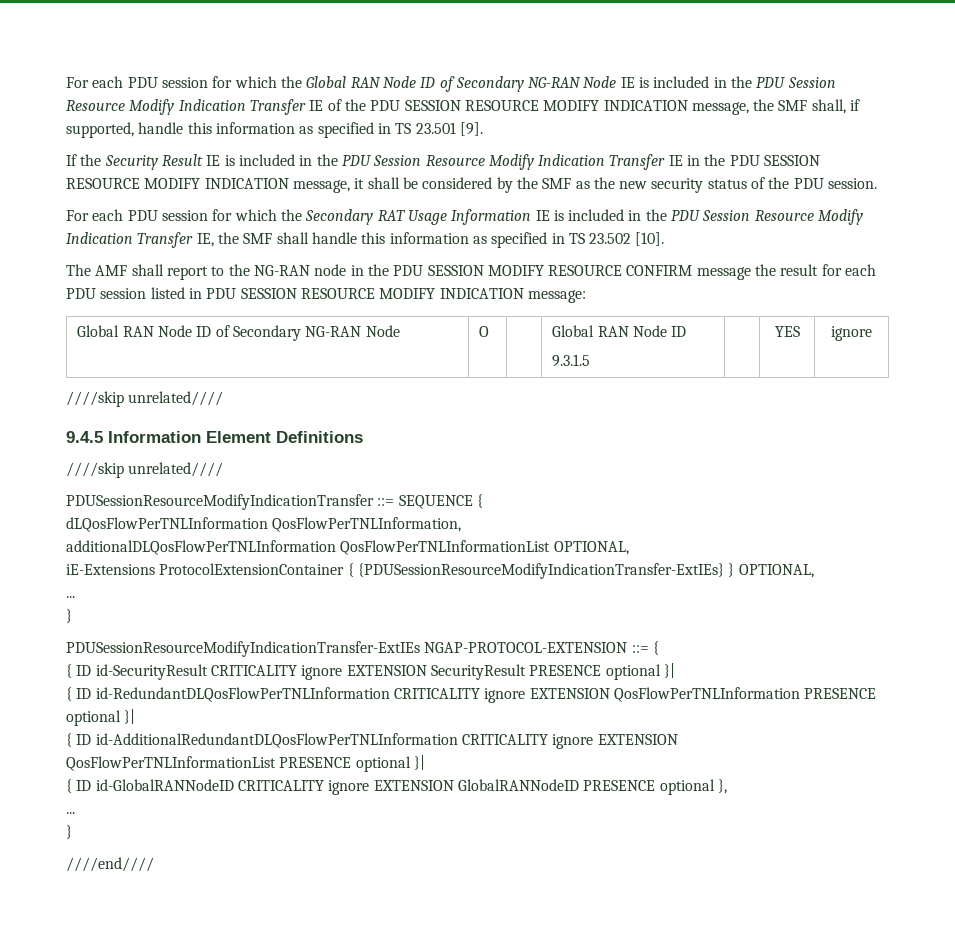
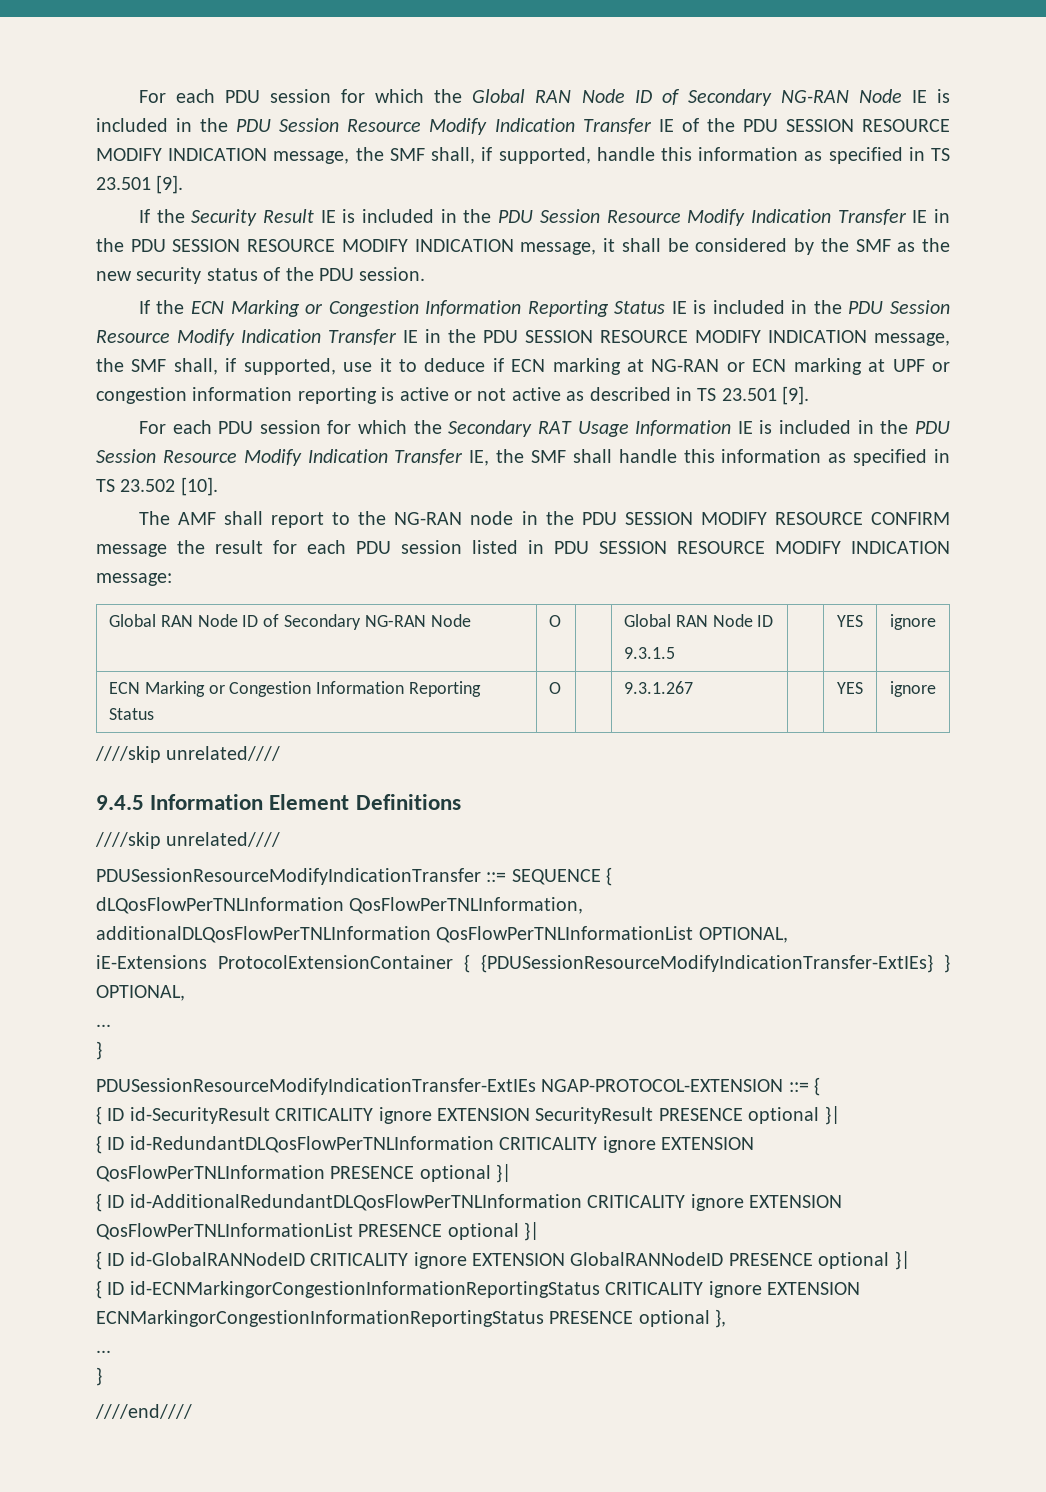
(878, 183) none -> [138,300,950,317] [96,329,950,346] [96,358,951,375] [96,386,810,405] // If the ECN Marking or Congestion Information Reporting Status IE is included in the PDU Session Resource Modify Indication Transfer IE in the PDU SESSION RESOURCE MODIFY INDICATION message, the SMF shall, if supported, use it to deduce if ECN marking at NG-RAN or ECN marking at UPF or congestion information reporting is active or not active as described in TS 23.501 [9].
(872, 333) none -> [108,681,482,697] [108,708,154,720] [548,682,561,694] [623,681,693,694] [837,682,863,694] [890,681,936,697] // ECN Marking or Congestion Information Reporting Status | O | | 9.3.1.267 | | YES | ignore
(715, 787) none -> [894,1251,910,1270] [96,1280,860,1299] [96,1310,710,1327] }| // { ID id-ECNMarkingorCongestionInformationReportingStatus CRITICALITY ignore EXTENSION ECNMarkingorCongestionInformationReportingStatus PRESENCE optional

